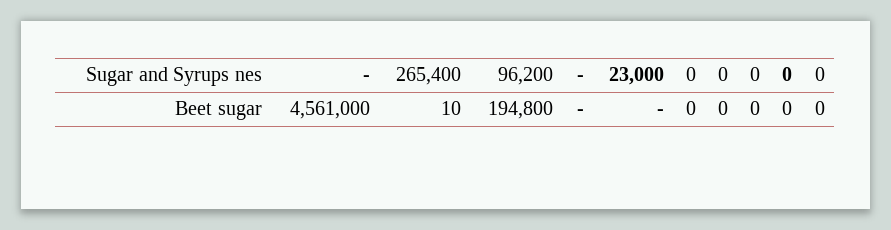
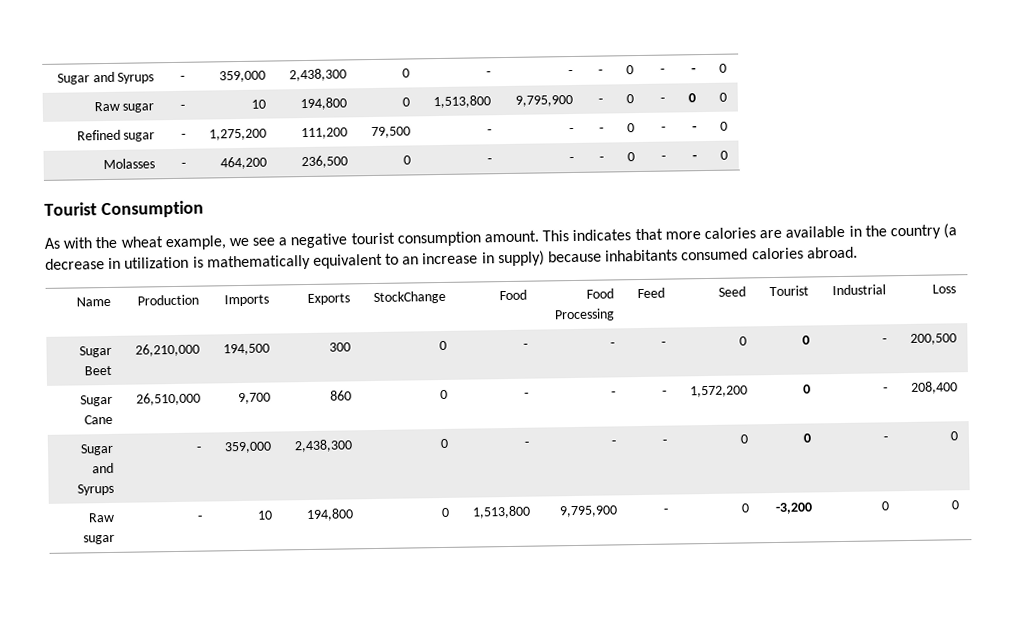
[86,67,262,86] [362,75,370,81] [395,67,461,85] [497,67,553,85] [576,75,584,81] [608,67,664,85] [685,67,696,81] [717,67,728,81] [749,67,760,81] Sugar and Syrups nes | - | 265,400 | 96,200 | - | 23,000 | 0 | 0 | 0 -> [56,71,155,85] [180,75,186,81] [219,70,267,83] [289,68,348,82] [402,68,411,78] [486,71,492,77] [568,69,574,76] [598,69,604,75] [626,65,635,75] [660,68,666,74] [691,67,697,74] [719,63,728,73] [93,101,155,113] [180,104,186,110] [251,99,267,109] [300,97,348,111] [402,97,411,107] [433,95,492,109] [515,94,574,107] [598,98,604,104] [626,94,635,104] [660,97,666,103] Sugar and Syrups | - | 359,000 | 2,438,300 | 0 | - | - | - | 0 | - | - | 0 // Raw sugar | - | 10 | 194,800 | 0 | 1,513,800 | 9,795,900 | - | 0 | -
[175,101,262,120] [289,101,370,119] [440,101,461,115] [487,101,553,119] [576,109,584,115] [656,109,664,115] [685,101,696,115] [717,101,728,115] [749,101,760,115] [781,101,792,115] [814,101,825,115] Beet sugar | 4,561,000 | 10 | 194,800 | - | - | 0 | 0 | 0 | 0 | 0 -> [76,129,156,142] [181,133,187,139] [209,128,268,141] [301,127,349,140] [371,126,412,139] [487,129,493,135] [569,127,575,134] [599,127,605,133] [627,123,636,133] [661,126,667,132] [692,125,698,132] [720,121,729,131] [103,158,156,170] [181,162,187,168] [220,156,268,170] [301,155,349,169] [403,155,412,165] [487,158,493,164] [569,156,575,163] [599,156,605,162] [627,152,636,162] [661,155,667,161] [692,154,698,161] [720,150,729,160] [44,200,204,219] [44,223,958,251] [45,246,858,271] [76,296,112,307] [137,294,200,306] [224,294,270,307] [307,293,351,305] [373,290,447,305] [499,289,528,301] [586,288,615,299] [554,308,616,322] [637,287,666,299] [718,286,747,297] [769,285,810,297] [832,284,887,296] [932,284,957,294] [79,345,113,358] [84,365,113,376] [135,343,201,357] [223,343,271,356] [329,342,352,352] [439,340,448,351] [523,343,529,349] [610,342,616,348] [661,341,667,347] [739,336,748,346] [802,335,811,345] [882,338,888,344] [910,333,958,345] [80,394,114,407] [84,414,114,425] [136,392,202,406] [238,392,272,405] [330,390,353,401] [440,389,449,400] [524,392,530,398] [611,391,617,397] [662,390,668,396] [690,385,749,398] [803,384,812,394] [883,387,889,393] [911,381,959,394] [80,443,115,456] [92,462,115,474] [77,483,115,496] [196,446,203,452] [224,441,273,454] [294,439,354,453] [440,438,450,449] [524,441,530,447] [611,440,617,446] [662,439,668,445] [740,434,749,444] [803,433,812,443] [883,436,889,442] [950,431,959,441] [88,512,116,523] [83,534,116,545] [197,515,204,521] [257,510,274,520] [306,508,355,522] [441,507,451,518] [472,505,532,519] [559,505,619,518] [663,508,670,514] [741,503,751,513] [775,502,814,514] [881,501,890,511] [951,500,960,510] Refined sugar | - | 1,275,200 | 111,200 | 79,500 | - | - | - | 0 | - | - | 0 // Molasses | - | 464,200 | 236,500 | 0 | - | - | - | 0 | - | - | 0 // Tourist Consumption // As with the wheat example, we see a negative tourist consumption amount. This indicates that more calories are available in the country (a decrease in utilization is mathematically equivalent to an increase in supply) because inhabitants consumed calories abroad. // Name | Production | Imports | Exports | StockChange | Food | Food Processing | Feed | Seed | Tourist | Industrial | Loss // Sugar Beet | 26,210,000 | 194,500 | 300 | 0 | - | - | - | 0 | 0 | - | 200,500 // Sugar Cane | 26,510,000 | 9,700 | 860 | 0 | - | - | - | 1,572,200 | 0 | - | 208,400 // Sugar and Syrups | - | 359,000 | 2,438,300 | 0 | - | - | - | 0 | 0 | - | 0 // Raw sugar | - | 10 | 194,800 | 0 | 1,513,800 | 9,795,900 | - | 0 | -3,200 | 0 | 0

